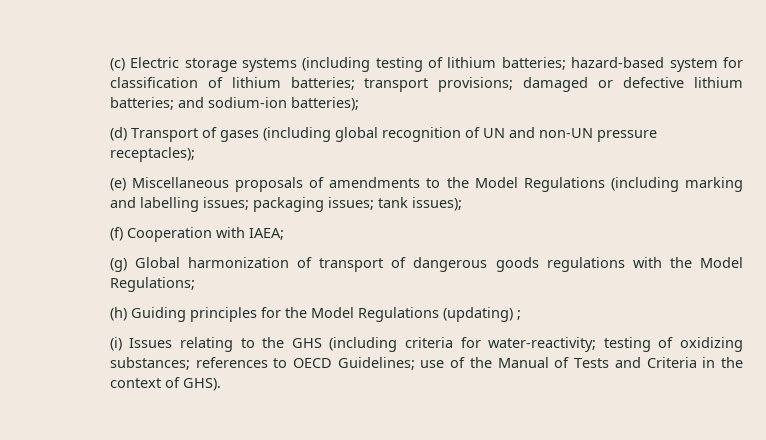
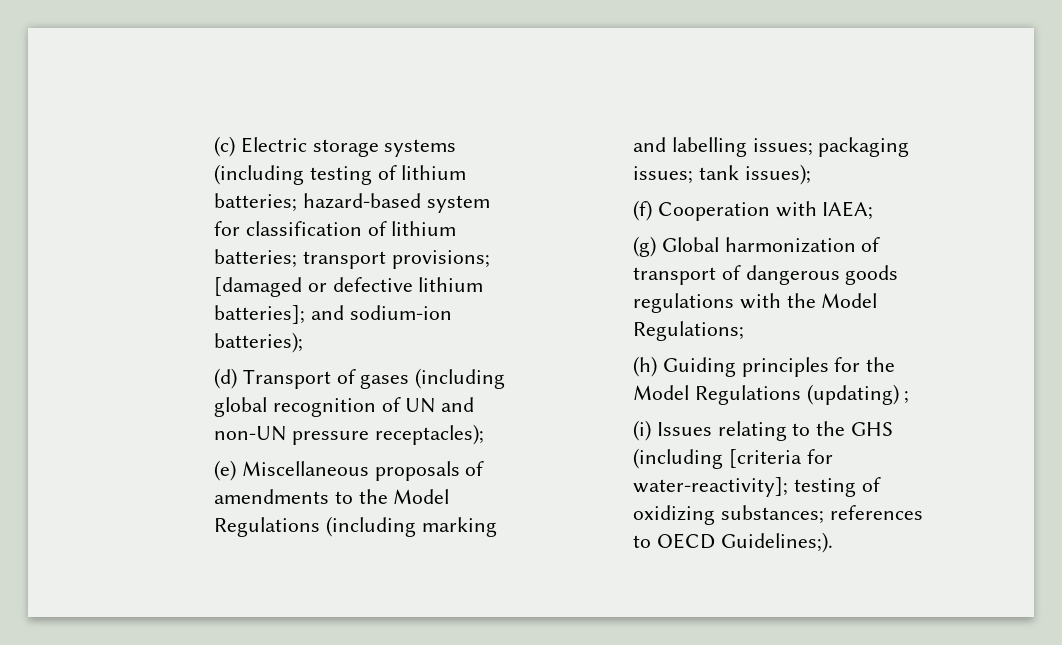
[523,77,589,92] damaged -> [214,277,303,297] [damaged
[109,97,174,110] batteries; -> [214,305,306,324] batteries];
[404,337,597,352] criteria for water-reactivity; -> [728,449,833,468] [633,477,789,497] [criteria for water-reactivity];
[337,357,743,370] [109,377,221,391] Guidelines; use of the Manual of Tests and Criteria in the context of GHS). -> [720,532,833,553] Guidelines;).

